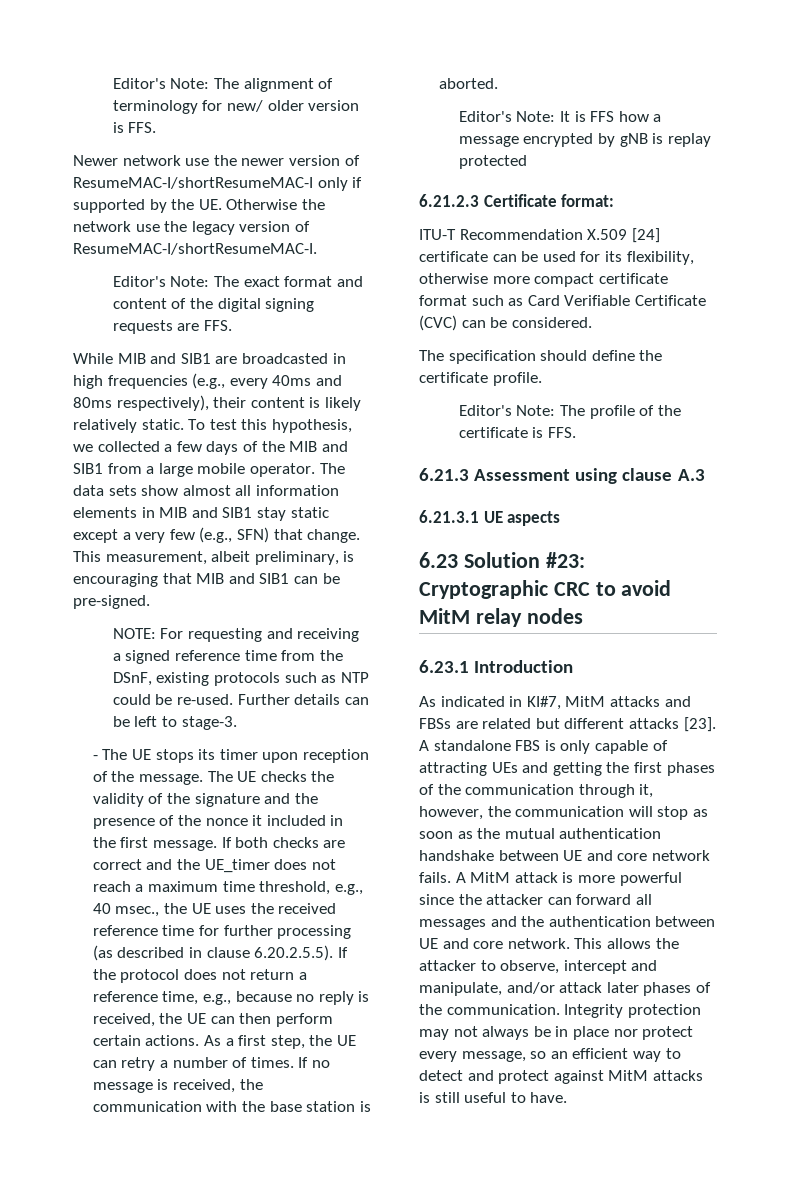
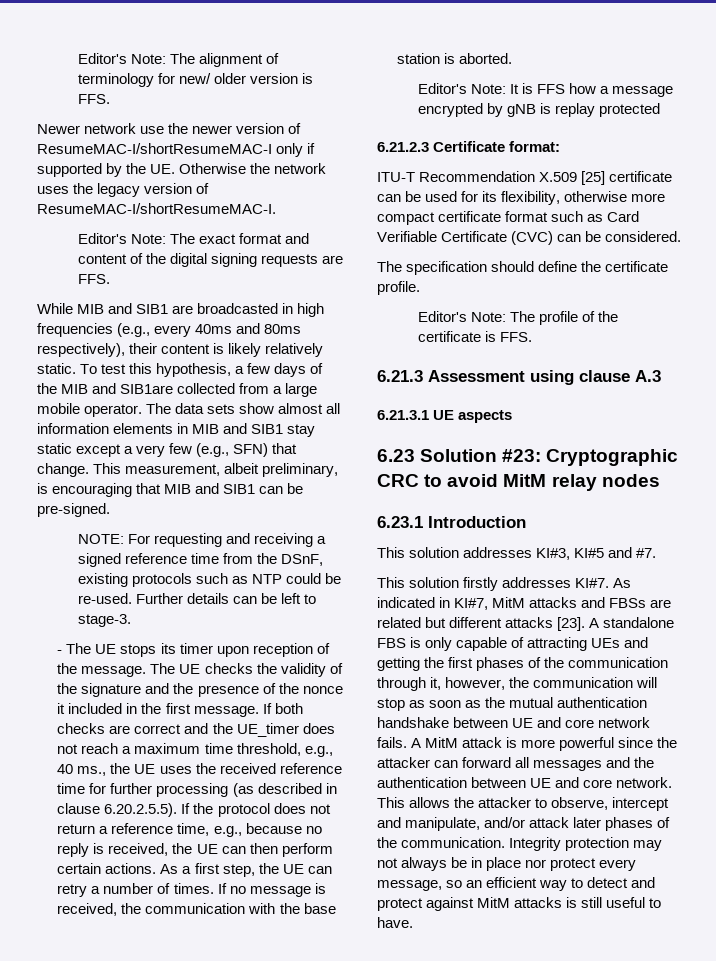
[135,224,160,232] use -> [37,186,69,194] uses
[73,441,160,452] we collected -> (232, 370) none
[73,463,103,474] SIB1 -> [120,383,236,394] SIB1are collected
[115,906,160,917] msec., -> [77,766,107,776] ms.,
[631,228,660,243] [24] -> [581,171,606,185] [25]
(574, 666) none -> [377,547,657,560] [377,577,610,591] This solution addresses KI#3, KI#5 and #7. // This solution firstly addresses KI#7.

